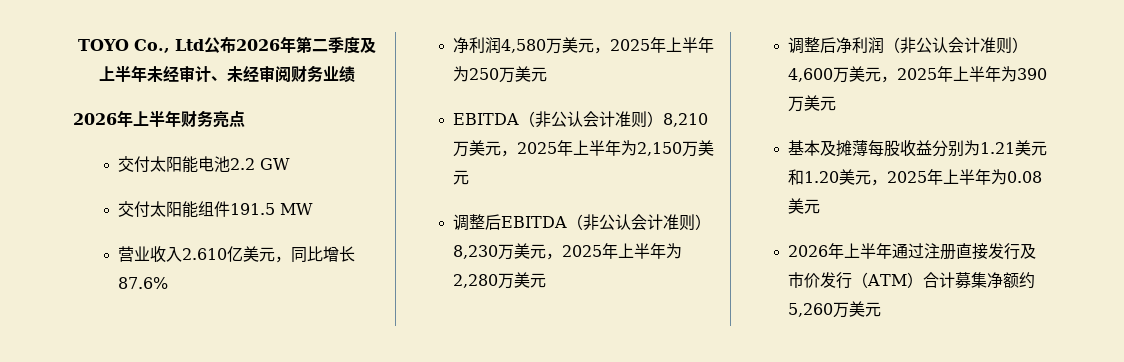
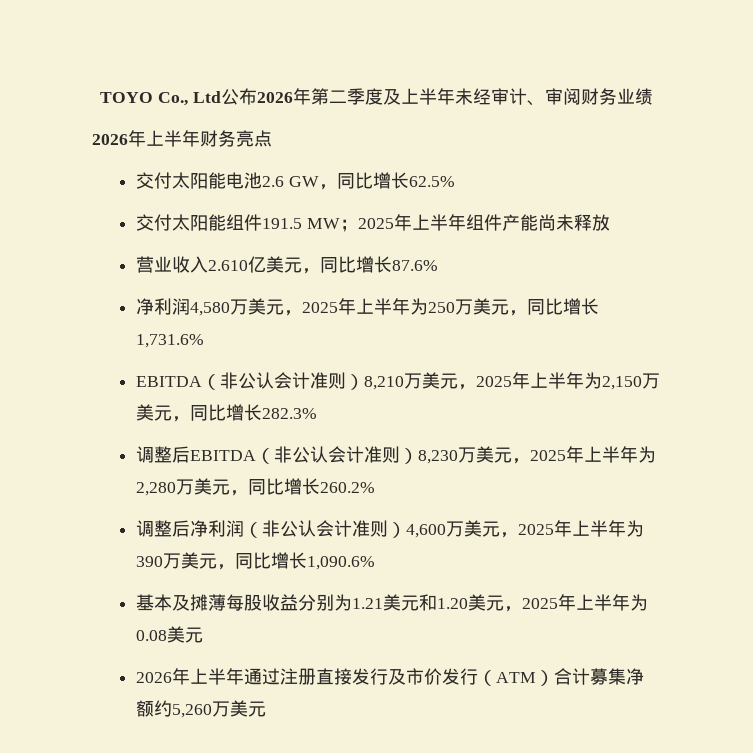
[227,66,259,82] 未经 -> (545, 103) none
[230,158,256,170] 2.2 -> [261,176,284,187] 2.6
(291, 164) none -> [318,172,455,190] ，同比增长62.5%
(314, 209) none -> [339,214,610,232] ；2025年上半年组件产能尚未释放
(548, 74) none -> [508,298,599,316] [135,334,204,348] ，同比增长1,731.6%
(470, 177) none -> [171,404,317,422] ，同比增长282.3%
(547, 280) none -> [229,478,375,496] ，同比增长260.2%
(837, 103) none -> [216,552,375,570] ，同比增长1,090.6%

